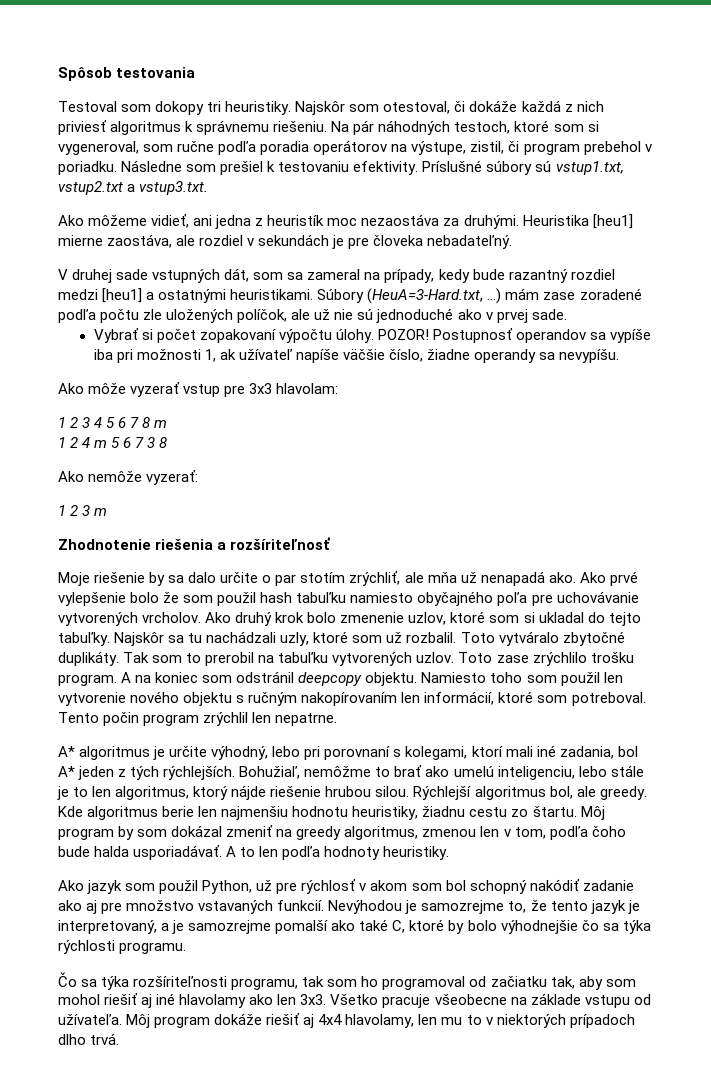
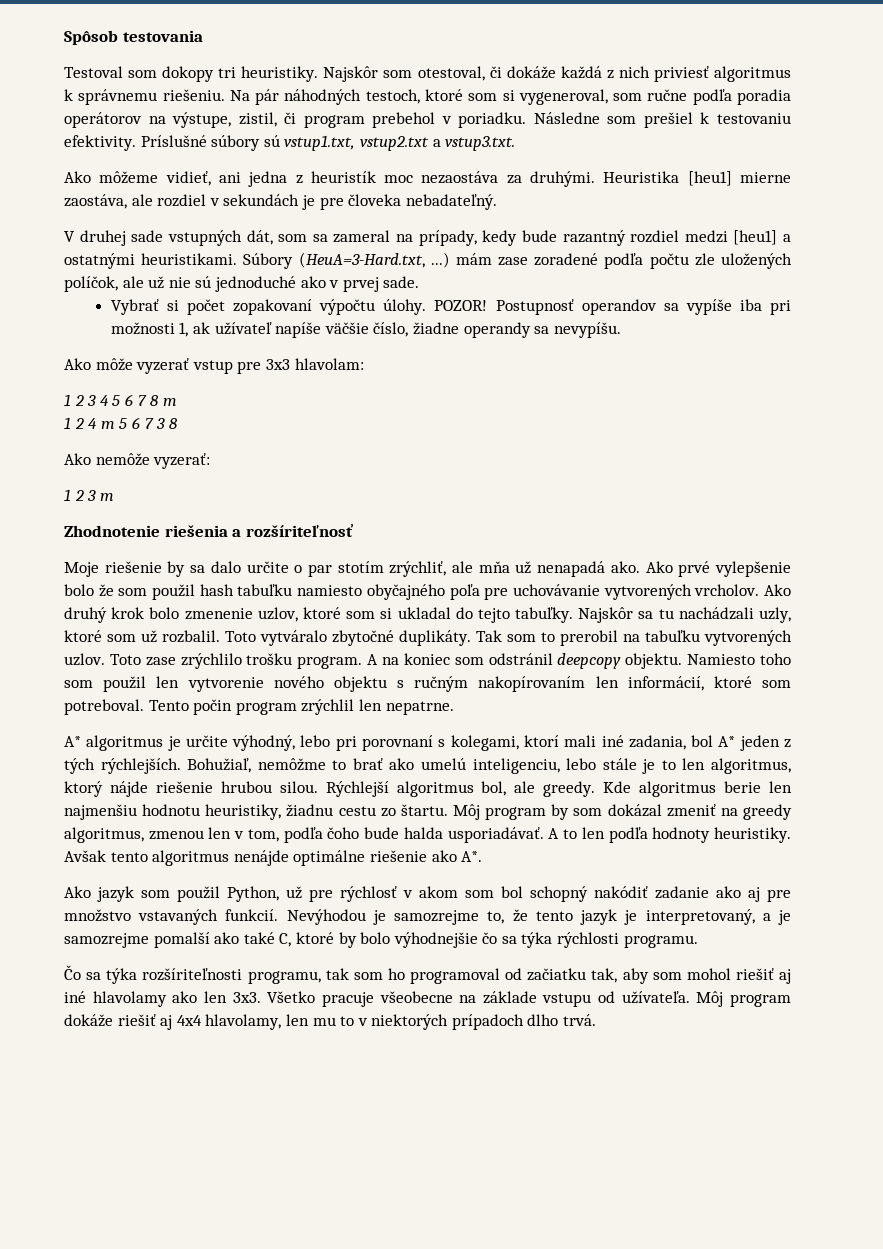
(450, 853) none -> [64,850,483,866] Avšak tento algoritmus nenájde optimálne riešenie ako A*.

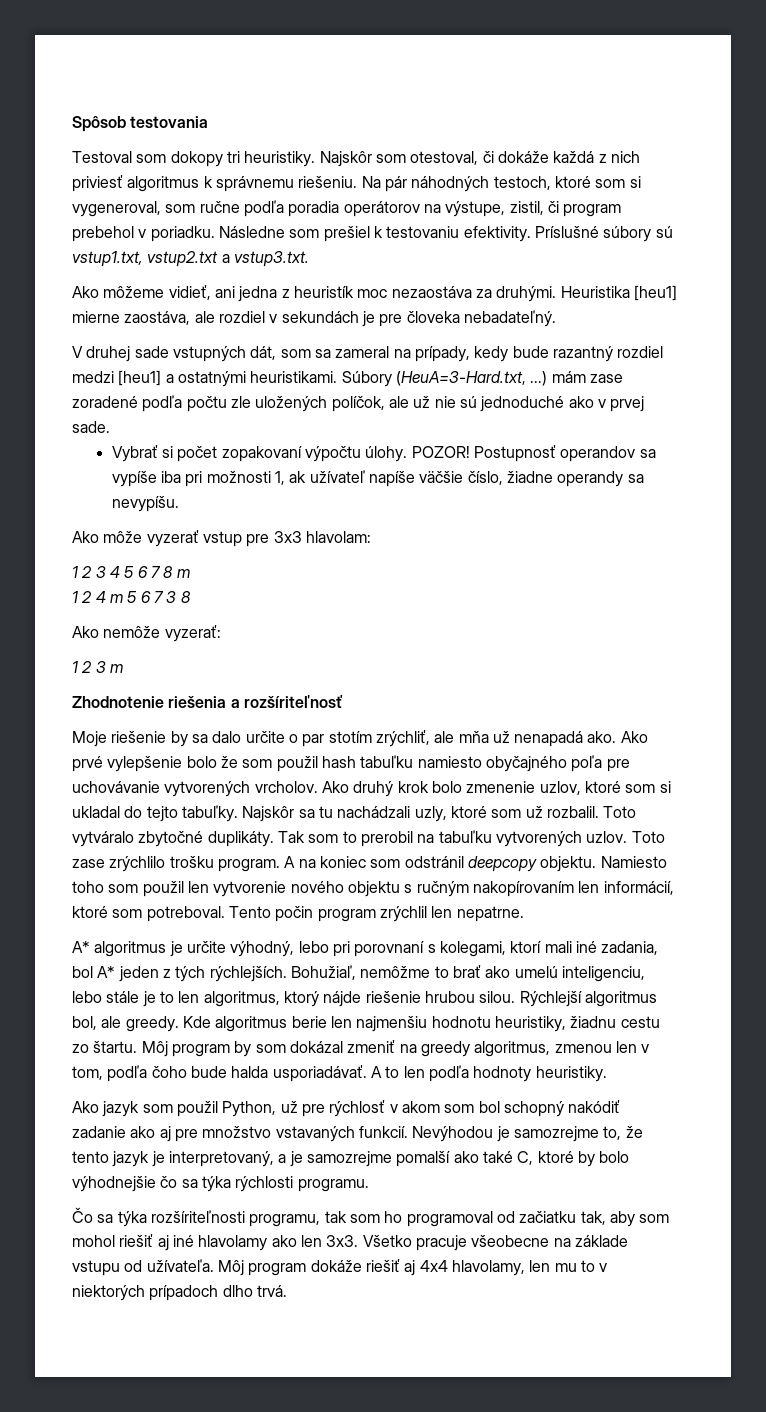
[64,850,483,866] Avšak tento algoritmus nenájde optimálne riešenie ako A*. -> (607, 1074) none

